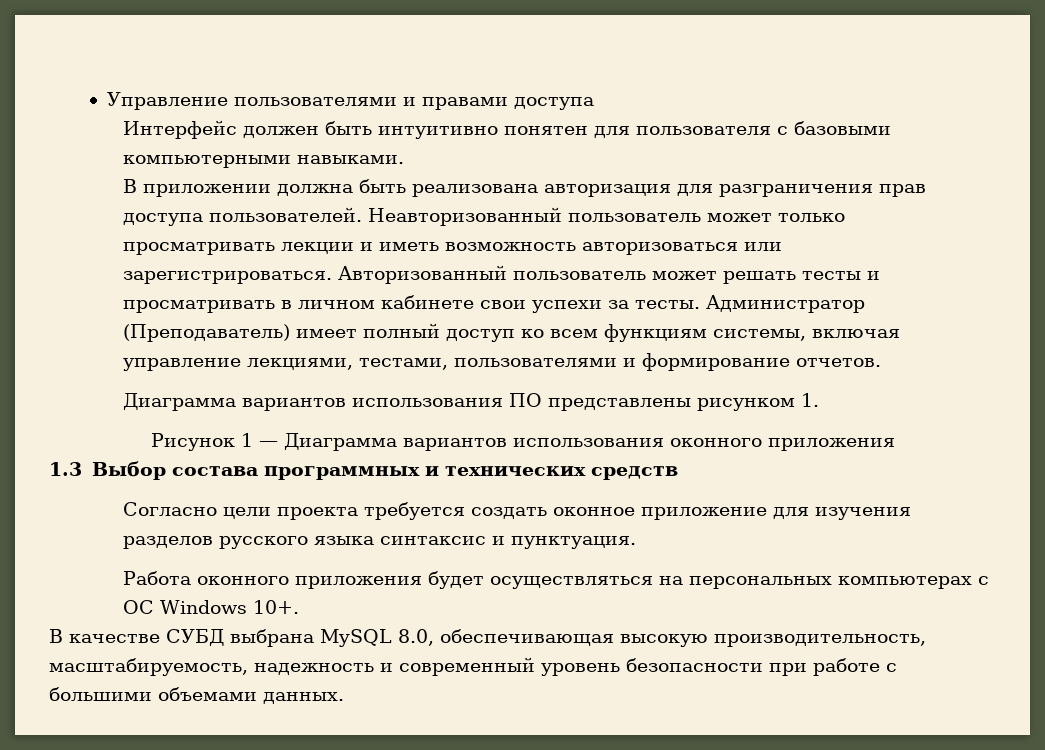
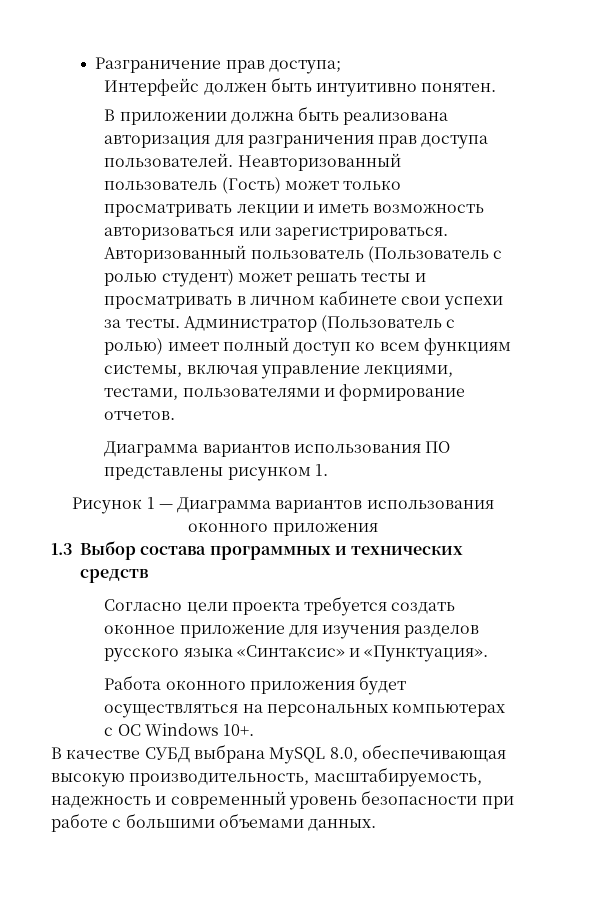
[106,92,594,110] Управление пользователями и правами доступа -> [95,57,341,74] Разграничение прав доступа;
[503,121,891,138] [122,155,404,168] понятен для пользователя с базовыми компьютерными навыками. -> [421,83,497,92] понятен.
(701, 217) none -> [221,177,281,194] (Гость)
(646, 275) none -> [367,246,503,263] [104,269,234,287] (Пользователь с ролью студент)
[122,324,290,342] (Преподаватель) -> [321,315,456,332] [104,338,164,355] (Пользователь с ролью)
[379,536,636,549] синтаксис и пунктуация. -> [236,645,489,662] «Синтаксис» и «Пунктуация».

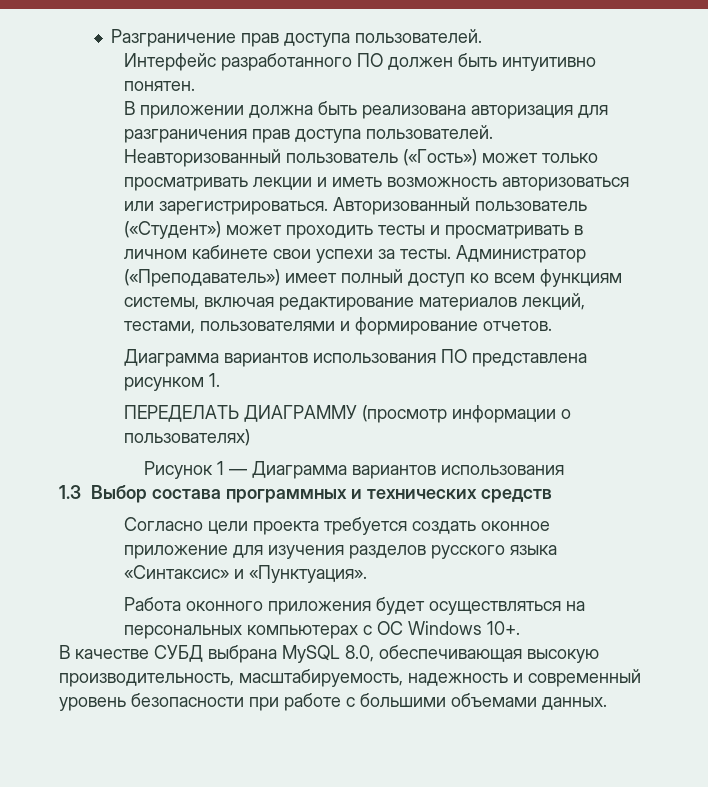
[268,60,341,74] доступа; -> [284,29,483,47] доступа пользователей.
(200, 87) none -> [220,53,383,71] разработанного ПО
[221,177,281,194] (Гость) -> [402,149,477,166] («Гость»)
[367,246,503,263] [104,269,358,287] (Пользователь с ролью студент) может решать -> [123,221,373,239] («Студент») может проходить
[321,315,456,332] [104,338,164,355] (Пользователь с ролью) -> [123,269,280,287] («Преподаватель»)
[260,364,454,379] управление лекциями, -> [278,293,585,311] редактирование материалов лекций,
[104,467,224,480] представлены -> [471,353,587,367] представлена
(328, 470) none -> [123,405,571,423] [123,429,250,446] // ПЕРЕДЕЛАТЬ ДИАГРАММУ (просмотр информации о пользователях)
[188,522,378,536] оконного приложения -> (564, 470) none

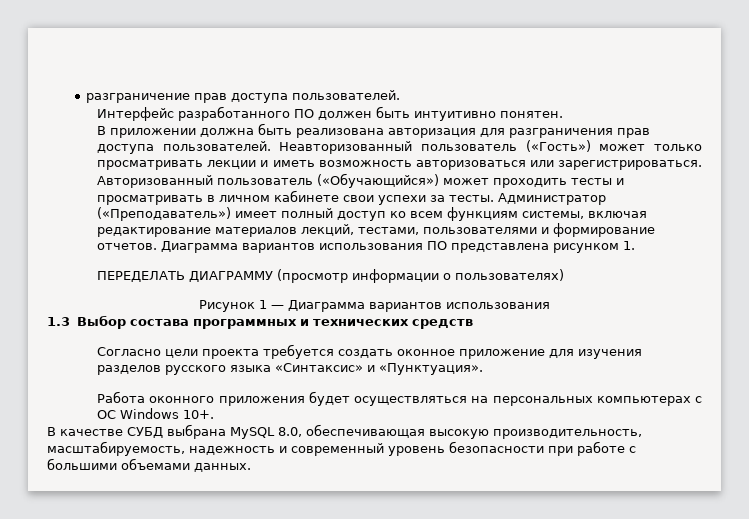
[111,29,237,47] Разграничение -> [86,93,191,103] разграничение
[123,221,221,239] («Студент») -> [317,173,440,188] («Обучающийся»)
(552, 326) // -> (158, 246) none

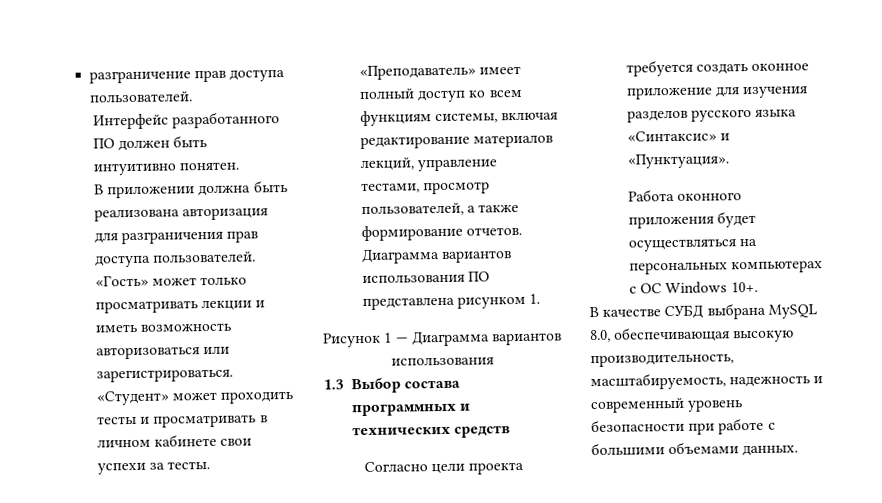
[279,140,591,154] Неавторизованный пользователь («Гость») -> [94,275,149,287] «Гость»
[97,173,440,188] Авторизованный пользователь («Обучающийся») -> [95,390,169,406] «Студент»
[498,193,607,205] [97,207,232,221] Администратор («Преподаватель») -> [358,64,476,81] «Преподаватель»
[358,227,550,235] тестами, пользователями и -> [417,158,498,172] [360,181,491,195] [360,202,520,217] управление тестами, просмотр пользователей, а также
[97,269,565,283] // ПЕРЕДЕЛАТЬ ДИАГРАММУ (просмотр информации о пользователях) -> (541, 298) none

